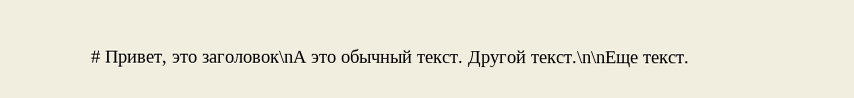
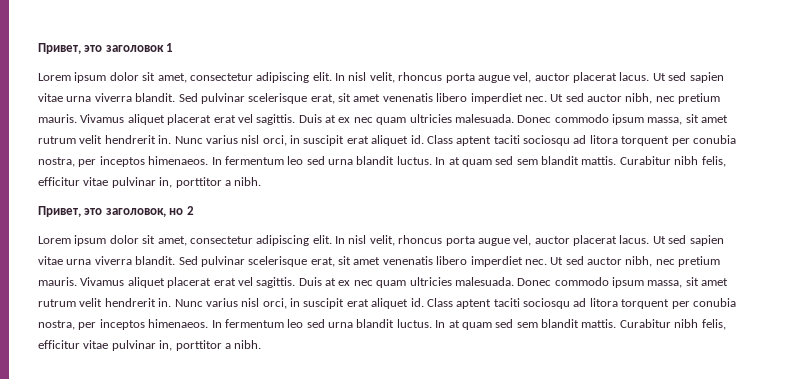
[90,48,689,68] # Привет, это заголовок\nА это обычный текст. Другой текст.\n\nЕще текст. -> [38,43,174,54] [38,72,724,83] [38,93,721,104] [38,114,729,125] [38,135,736,146] [38,156,726,167] [38,177,262,188] [38,206,194,217] [38,235,724,246] [38,256,721,267] [38,277,729,288] [38,298,736,309] [38,319,726,330] [38,340,262,351] Привет, это заголовок 1 // Lorem ipsum dolor sit amet, consectetur adipiscing elit. In nisl velit, rhoncus porta augue vel, auctor placerat lacus. Ut sed sapien vitae urna viverra blandit. Sed pulvinar scelerisque erat, sit amet venenatis libero imperdiet nec. Ut sed auctor nibh, nec pretium mauris. Vivamus aliquet placerat erat vel sagittis. Duis at ex nec quam ultricies malesuada. Donec commodo ipsum massa, sit amet rutrum velit hendrerit in. Nunc varius nisl orci, in suscipit erat aliquet id. Class aptent taciti sociosqu ad litora torquent per conubia nostra, per inceptos himenaeos. In fermentum leo sed urna blandit luctus. In at quam sed sem blandit mattis. Curabitur nibh felis, efficitur vitae pulvinar in, porttitor a nibh. // Привет, это заголовок, но 2 // Lorem ipsum dolor sit amet, consectetur adipiscing elit. In nisl velit, rhoncus porta augue vel, auctor placerat lacus. Ut sed sapien vitae urna viverra blandit. Sed pulvinar scelerisque erat, sit amet venenatis libero imperdiet nec. Ut sed auctor nibh, nec pretium mauris. Vivamus aliquet placerat erat vel sagittis. Duis at ex nec quam ultricies malesuada. Donec commodo ipsum massa, sit amet rutrum velit hendrerit in. Nunc varius nisl orci, in suscipit erat aliquet id. Class aptent taciti sociosqu ad litora torquent per conubia nostra, per inceptos himenaeos. In fermentum leo sed urna blandit luctus. In at quam sed sem blandit mattis. Curabitur nibh felis, efficitur vitae pulvinar in, porttitor a nibh.

